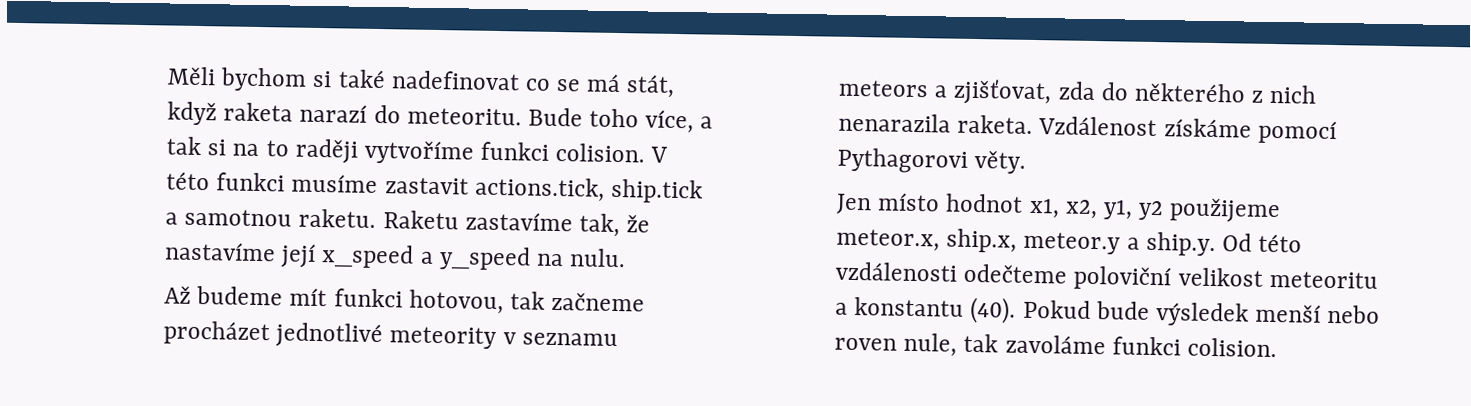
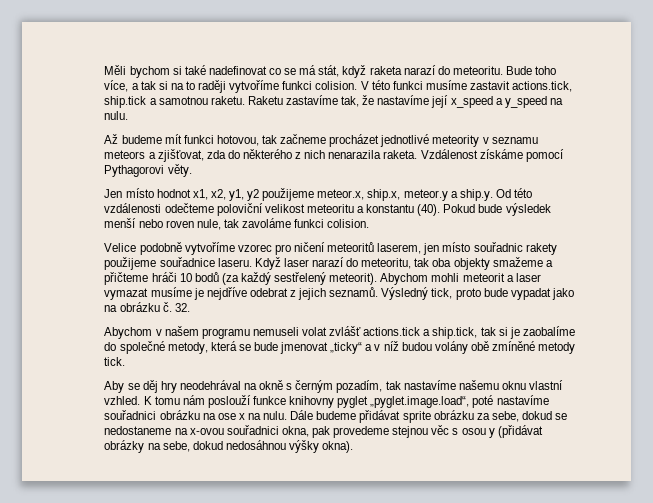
(1277, 347) none -> [104,242,557,255] [104,257,553,270] [104,272,541,285] [104,287,574,300] [104,302,190,312] [104,326,575,339] [104,341,576,354] [104,357,126,366] [104,380,563,393] [104,395,549,408] [104,410,568,423] [104,425,543,438] [104,440,354,453] // Velice podobně vytvoříme vzorec pro ničení meteoritů laserem, jen místo souřadnic rakety použijeme souřadnice laseru. Když laser narazí do meteoritu, tak oba objekty smažeme a přičteme hráči 10 bodů (za každý sestřelený meteorit). Abychom mohli meteorit a laser vymazat musíme je nejdříve odebrat z jejich seznamů. Výsledný tick, proto bude vypadat jako na obrázku č. 32. // Abychom v našem programu nemuseli volat zvlášť actions.tick a ship.tick, tak si je zaobalíme do společné metody, která se bude jmenovat „ticky“ a v níž budou volány obě zmíněné metody tick. // Aby se děj hry neodehrával na okně s černým pozadím, tak nastavíme našemu oknu vlastní vzhled. K tomu nám poslouží funkce knihovny pyglet „pyglet.image.load“, poté nastavíme souřadnici obrázku na ose x na nulu. Dále budeme přidávat sprite obrázku za sebe, dokud se nedostaneme na x-ovou souřadnici okna, pak provedeme stejnou věc s osou y (přidávat obrázky na sebe, dokud nedosáhnou výšky okna).

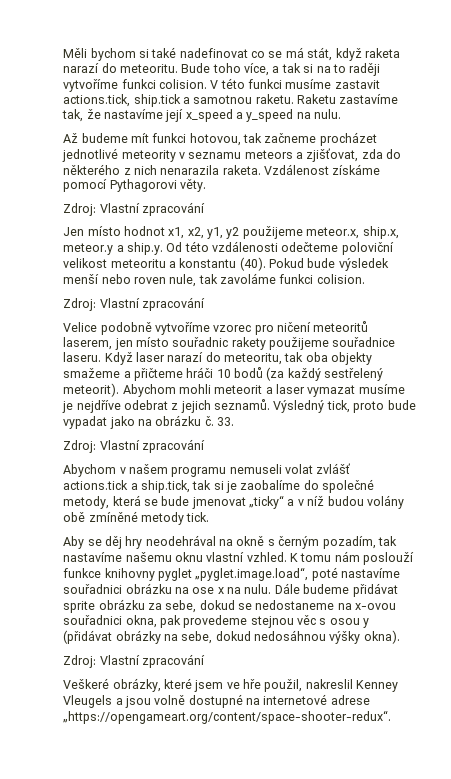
(192, 170) none -> [63,202,205,216] // Zdroj: Vlastní zpracování
(370, 223) none -> [63,297,205,311] // Zdroj: Vlastní zpracování
[174,303,190,312] 32. -> [217,417,235,426] [63,439,205,453] 33. // Zdroj: Vlastní zpracování
(354, 447) none -> [63,654,205,668] [63,678,399,692] [63,694,370,708] [63,710,392,724] // Zdroj: Vlastní zpracování // Veškeré obrázky, které jsem ve hře použil, nakreslil Kenney Vleugels a jsou volně dostupné na internetové adrese „https://opengameart.org/content/space-shooter-redux“.

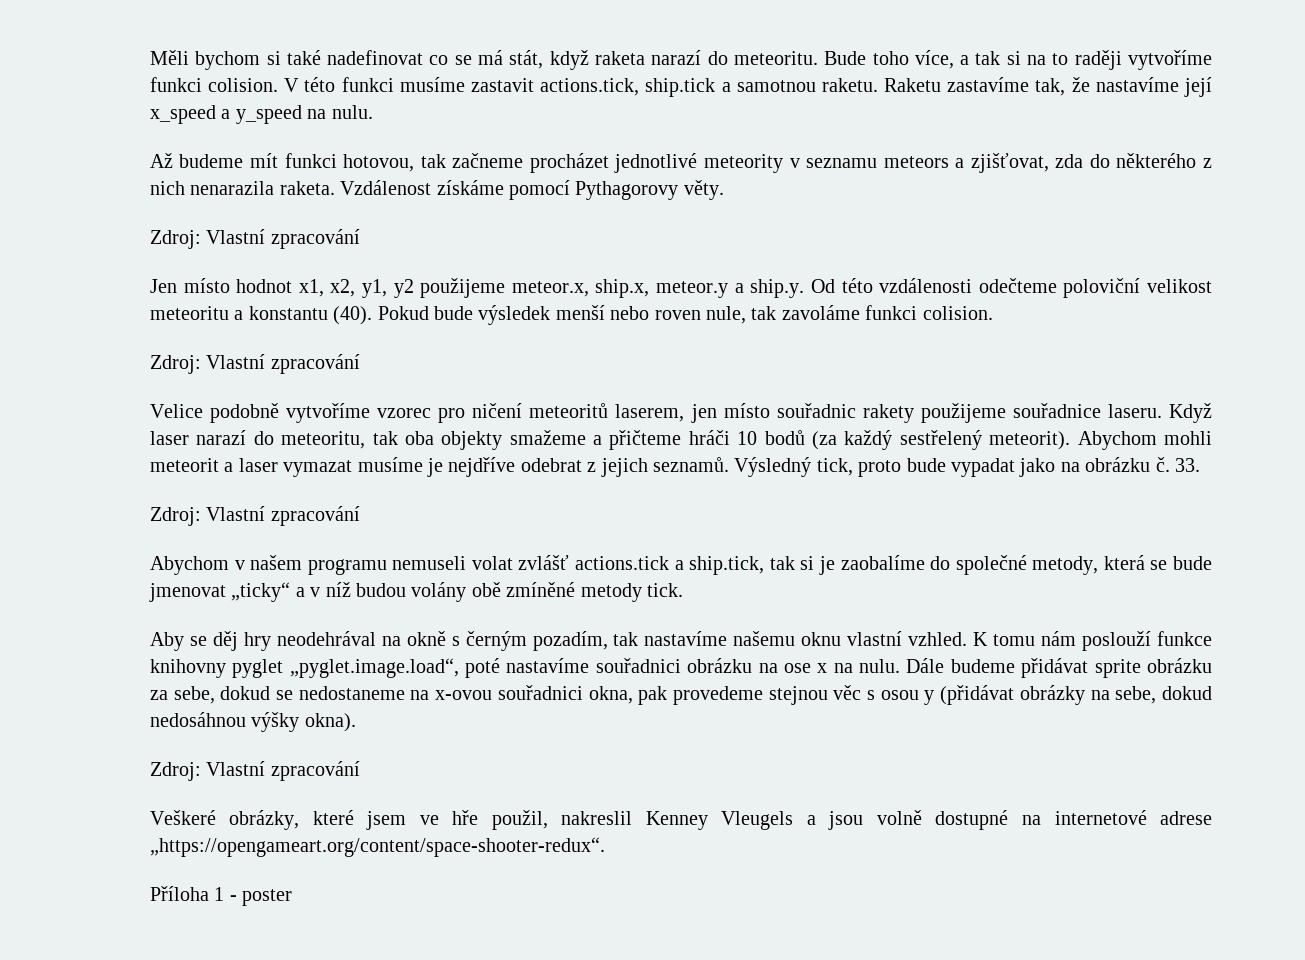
[109,179,177,192] Pythagorovi -> [575,181,679,200] Pythagorovy
(392, 717) none -> [149,886,293,906] // Příloha 1 - poster

